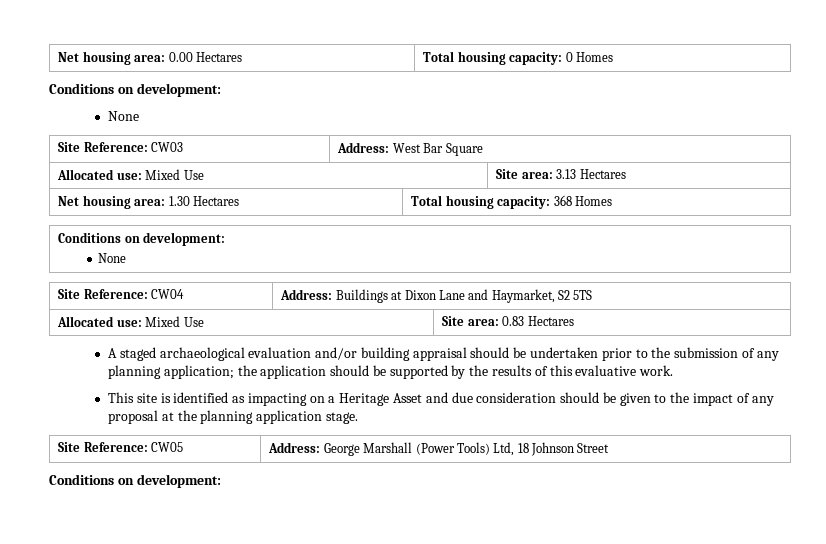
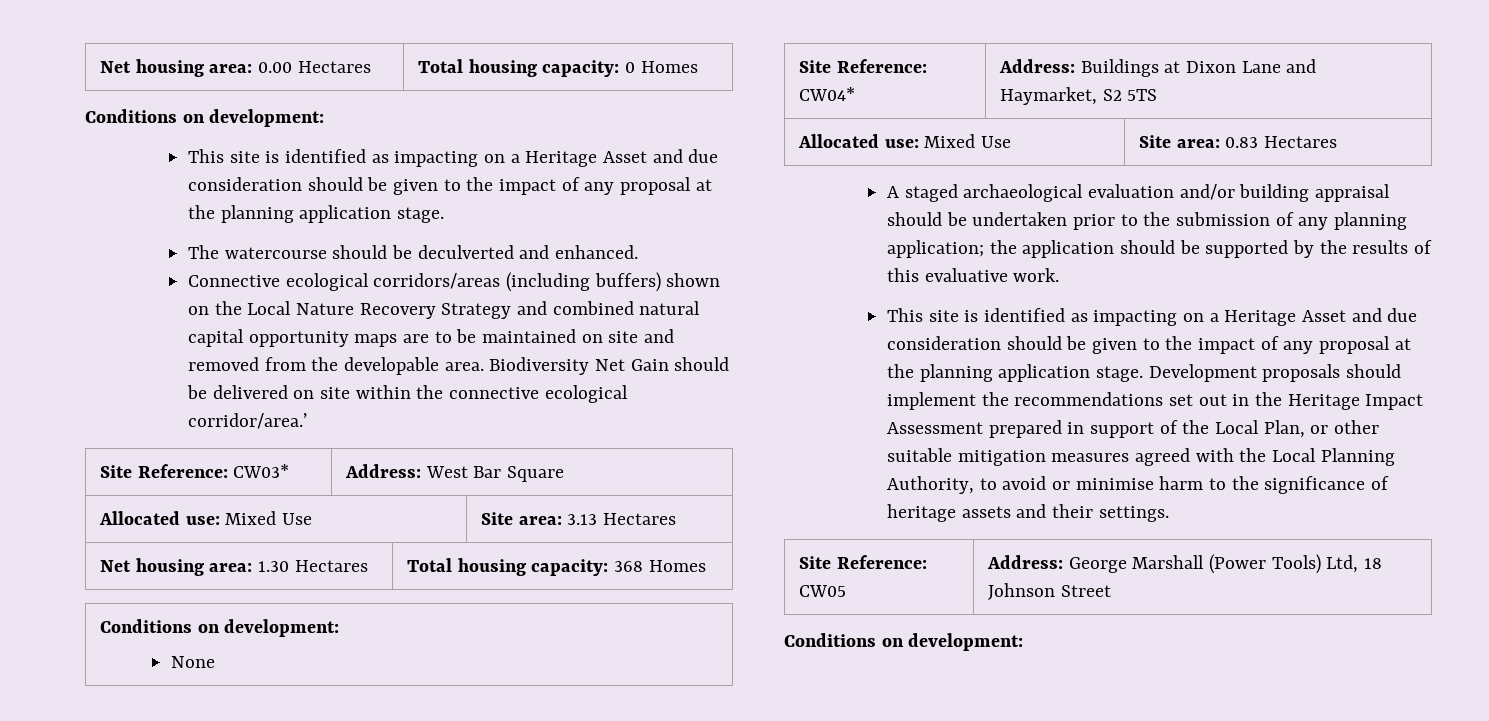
[107,111,139,121] [58,142,184,152] // None // Site Reference: CW03 -> [188,149,719,167] [188,177,712,195] [188,205,445,223] [188,245,639,259] [188,272,721,292] [188,301,701,319] [188,329,675,347] [188,357,730,375] [187,385,628,403] [188,413,308,429] [99,464,290,478] // This site is identified as impacting on a Heritage Asset and due consideration should be given to the impact of any proposal at the planning application stage. // The watercourse should be deculverted and enhanced. // Connective ecological corridors/areas (including buffers) shown on the Local Nature Recovery Strategy and combined natural capital opportunity maps are to be maintained on site and removed from the developable area. Biodiversity Net Gain should be delivered on site within the connective ecological corridor/area.’ // Site Reference: CW03*
[151,289,185,299] CW04 -> [798,87,855,101] CW04*
(358, 418) none -> [1148,364,1402,382] [887,392,1424,410] [887,420,1380,438] [887,448,1395,466] [887,476,1390,494] [887,504,1169,522] Development proposals should implement the recommendations set out in the Heritage Impact Assessment prepared in support of the Local Plan, or other suitable mitigation measures agreed with the Local Planning Authority, to avoid or minimise harm to the significance of heritage assets and their settings.

